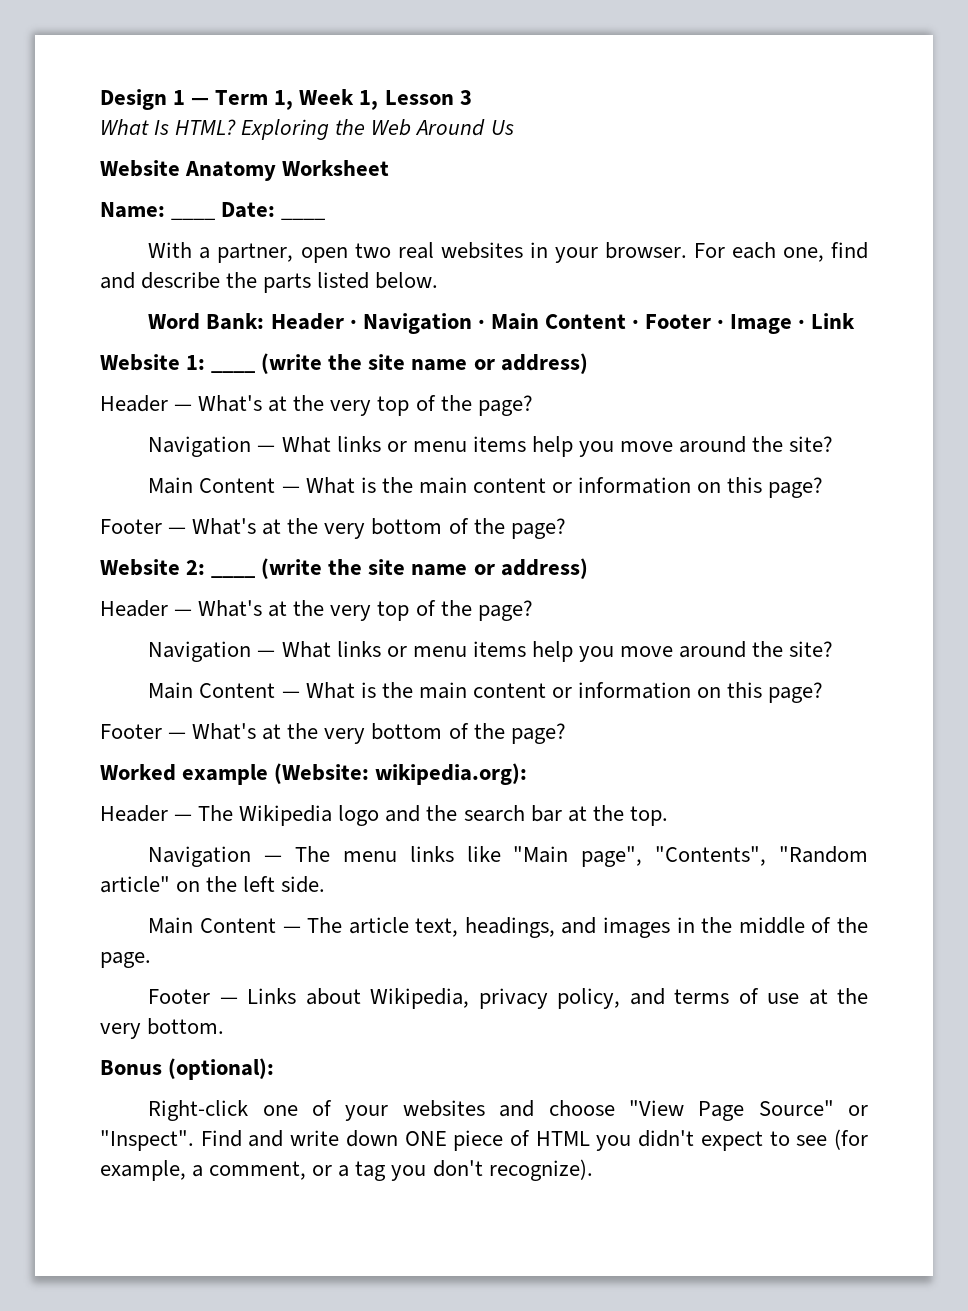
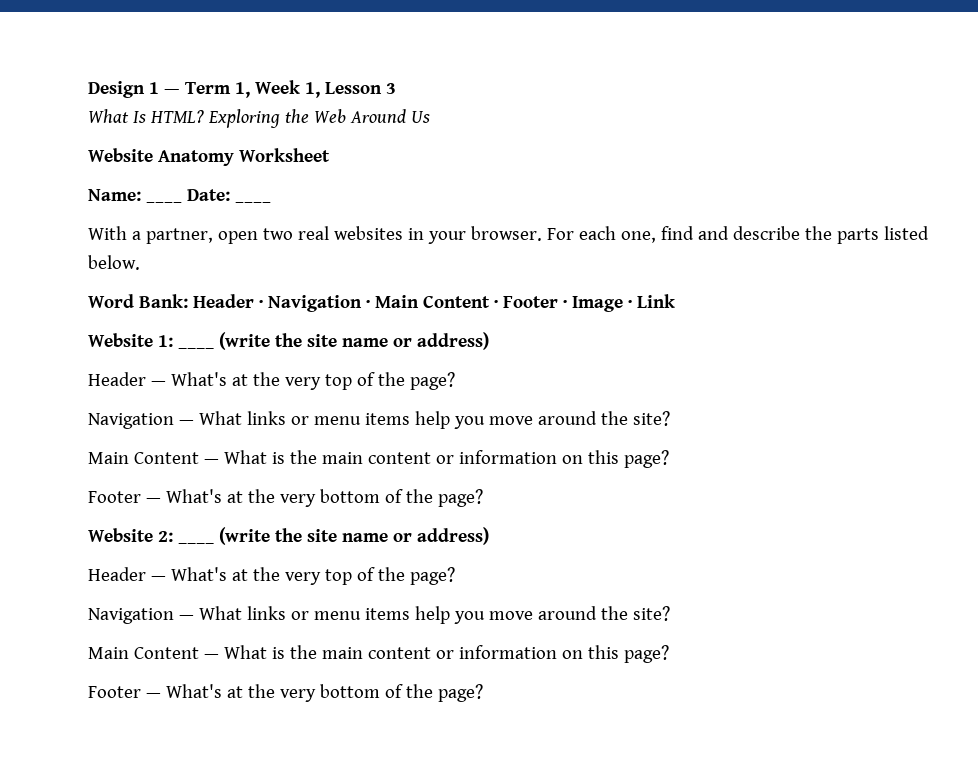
[100,763,528,785] [100,805,668,826] [148,846,868,867] [100,876,326,893] [148,917,868,938] [100,952,151,968] [148,988,869,1009] [100,1018,225,1039] [100,1058,275,1080] [148,1100,868,1121] [100,1129,868,1151] [100,1159,593,1181] // Worked example (Website: wikipedia.org): // Header — The Wikipedia logo and the search bar at the top. // Navigation — The menu links like "Main page", "Contents", "Random article" on the left side. // Main Content — The article text, headings, and images in the middle of the page. // Footer — Links about Wikipedia, privacy policy, and terms of use at the very bottom. // Bonus (optional): // Right-click one of your websites and choose "View Page Source" or "Inspect". Find and write down ONE piece of HTML you didn't expect to see (for example, a comment, or a tag you don't recognize). -> (483, 693) none

